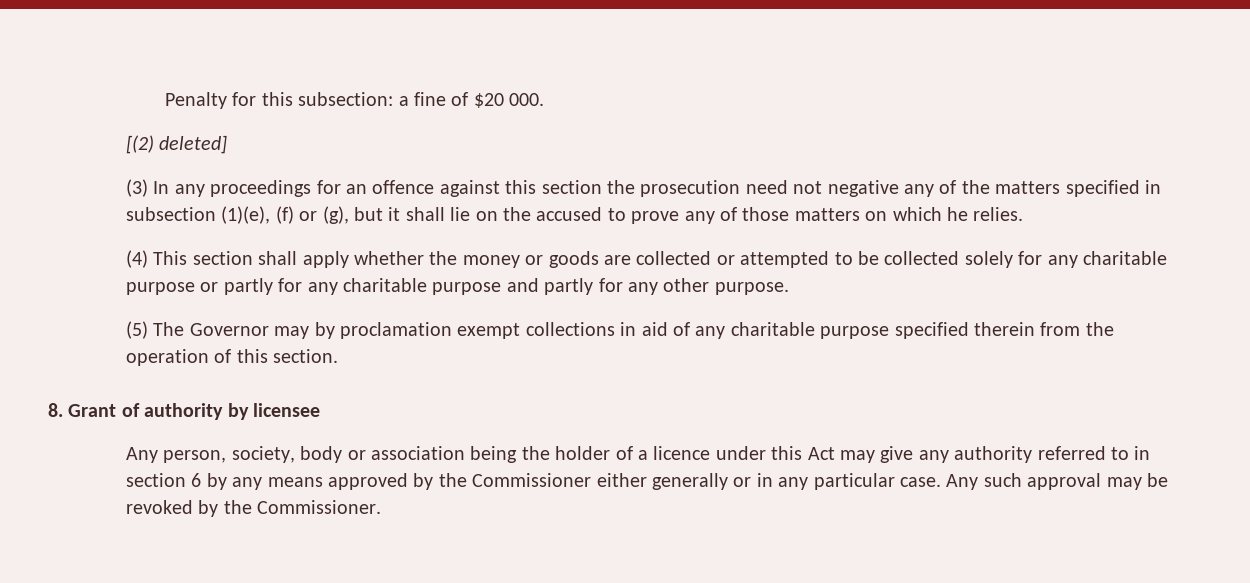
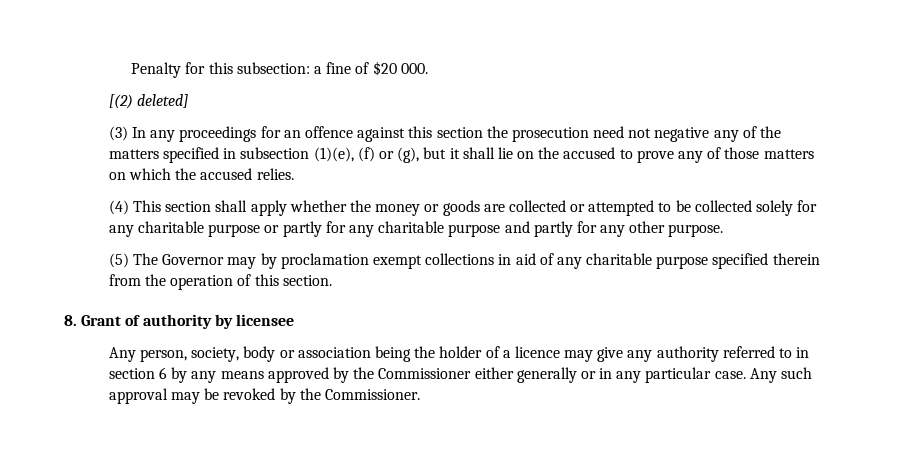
[946,207,968,221] he -> [175,168,253,180] the accused
[715,446,835,460] under this Act -> (560, 352) none

